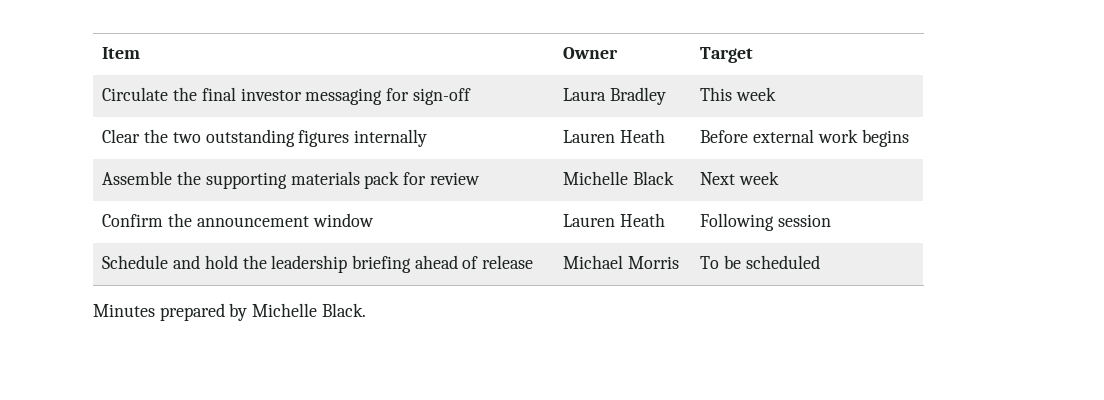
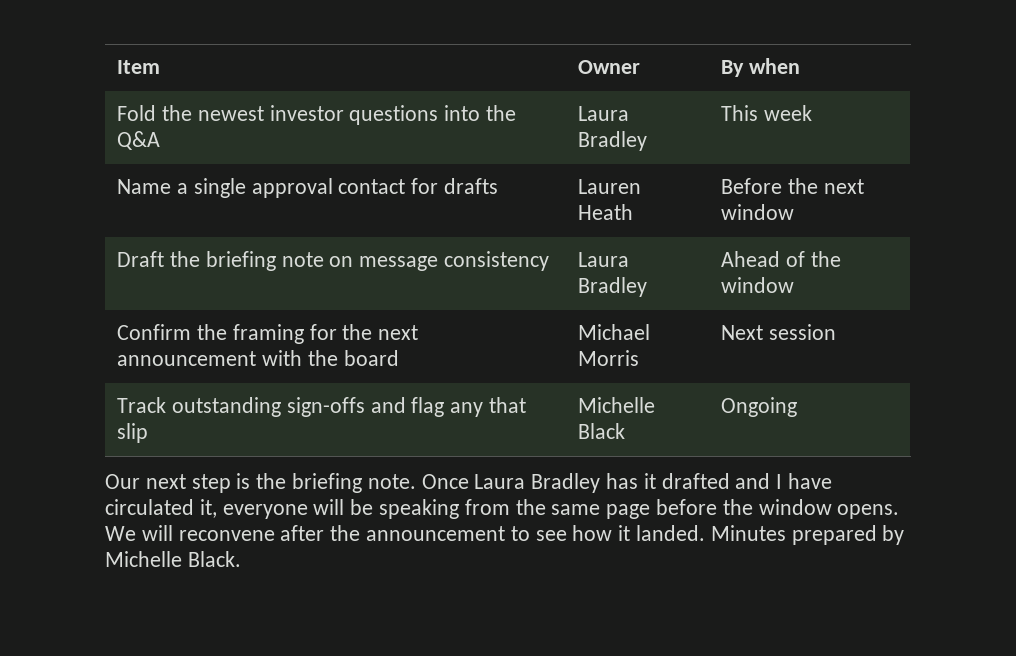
[700,47,754,63] [102,87,471,105] [563,87,667,105] [700,87,777,101] [102,129,427,147] [563,129,666,143] [700,129,909,147] [102,171,480,189] [563,171,675,185] [700,171,780,185] [102,213,374,227] [563,213,666,227] [700,213,832,231] [102,255,534,273] [563,255,680,269] [700,255,820,269] Target // Circulate the final investor messaging for sign-off | Laura Bradley | This week // Clear the two outstanding figures internally | Lauren Heath | Before external work begins // Assemble the supporting materials pack for review | Michelle Black | Next week // Confirm the announcement window | Lauren Heath | Following session // Schedule and hold the leadership briefing ahead of release | Michael Morris | To be scheduled // -> [721,58,801,77] [117,105,517,125] [117,131,161,150] [578,106,630,121] [578,131,648,151] [721,105,813,121] [117,178,499,198] [578,179,642,194] [578,204,634,220] [721,178,864,194] [721,204,795,220] [117,251,550,271] [578,252,630,267] [578,277,648,297] [721,251,841,267] [721,277,795,293] [117,324,419,344] [117,350,399,366] [578,324,651,340] [578,350,640,366] [721,324,837,340] [117,397,527,417] [117,423,149,443] [578,397,656,413] [578,423,626,439] [721,397,798,417] [105,473,833,493] [105,499,900,519] [105,525,706,541] By when // Fold the newest investor questions into the Q&A | Laura Bradley | This week // Name a single approval contact for drafts | Lauren Heath | Before the next window // Draft the briefing note on message consistency | Laura Bradley | Ahead of the window // Confirm the framing for the next announcement with the board | Michael Morris | Next session // Track outstanding sign-offs and flag any that slip | Michelle Black | Ongoing // Our next step is the briefing note. Once Laura Bradley has it drafted and I have circulated it, everyone will be speaking from the same page before the window opens. We will reconvene after the announcement to see how it landed.

